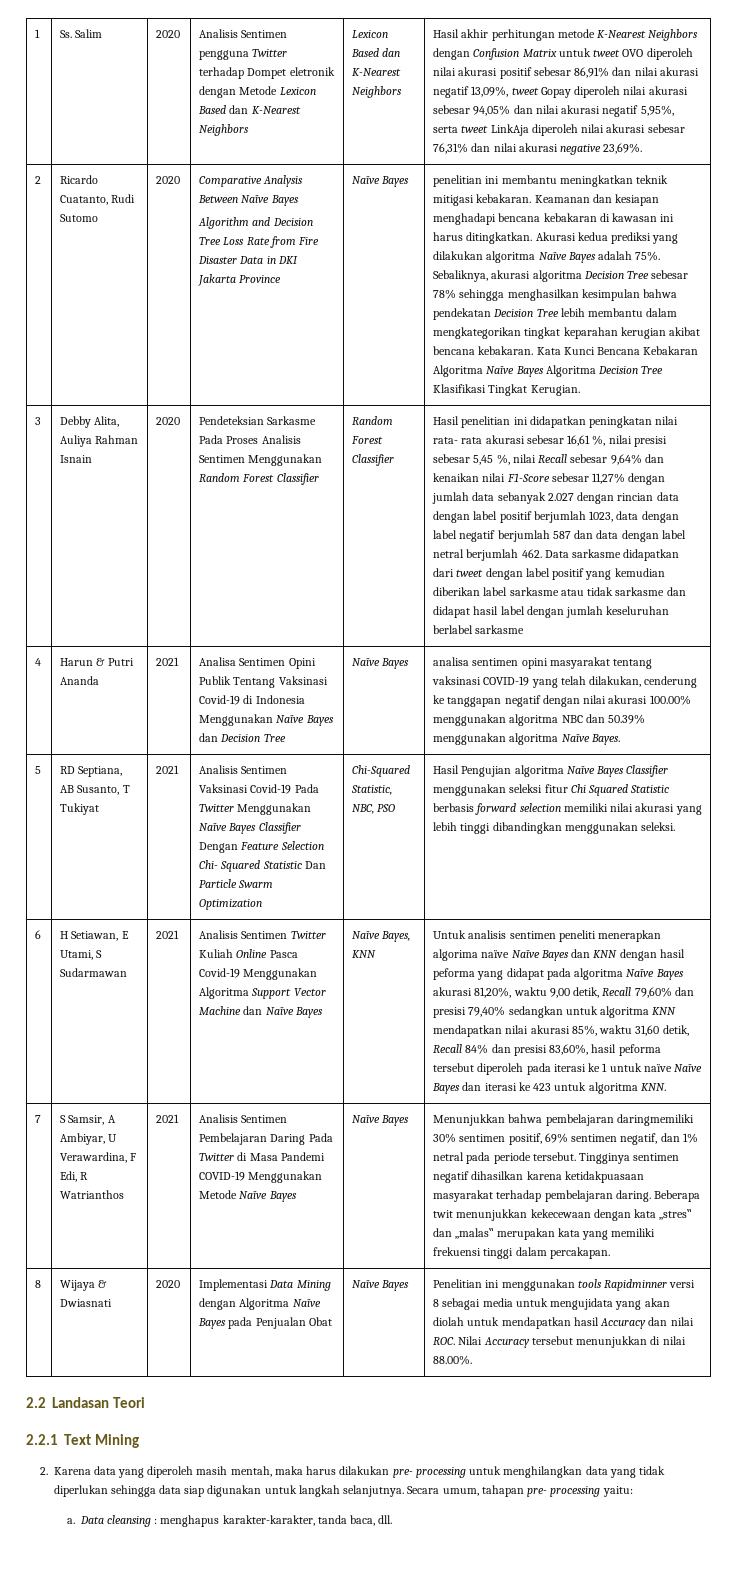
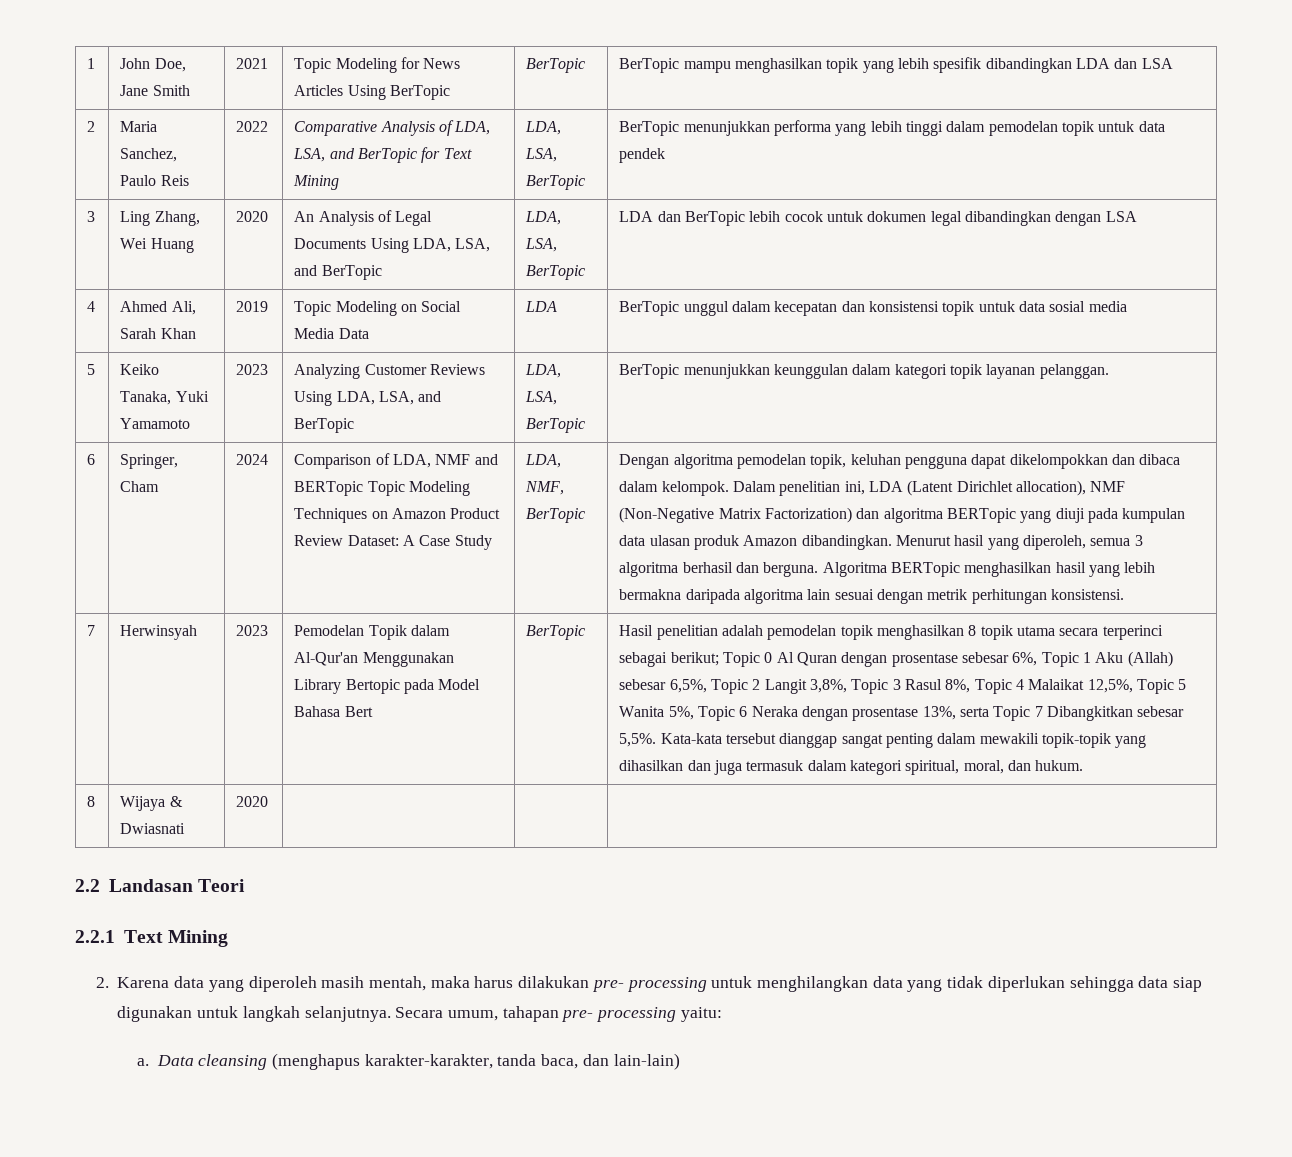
[35,29,41,38] [60,29,103,38] [156,30,181,38] [199,29,288,38] [199,49,288,60] [199,67,335,79] [199,86,316,98] [198,105,301,114] [199,124,250,136] [352,30,389,38] [351,48,401,57] [352,68,402,76] [352,86,403,98] [433,29,699,41] [433,48,693,60] [433,67,699,79] [433,86,688,98] [433,105,674,117] [433,124,685,136] [433,143,643,155] [35,176,42,184] [60,175,99,184] [60,194,136,205] [60,214,99,222] [156,176,181,184] [199,175,304,187] [198,194,299,206] [198,217,313,229] [199,236,320,248] [198,256,298,264] [198,274,282,286] [352,175,410,187] [433,175,669,187] [433,194,660,206] [433,213,675,225] [433,232,679,244] [433,251,661,263] [433,270,689,282] [433,289,678,301] [433,308,678,320] [433,327,701,339] [433,346,699,355] [433,365,664,377] [433,384,580,396] [35,417,42,425] [60,416,120,428] [60,435,139,447] [60,455,93,463] [156,417,181,425] [199,416,317,425] [199,435,301,444] [199,454,323,466] [199,473,319,485] [352,416,394,425] [351,436,384,444] [352,454,395,466] [433,416,679,428] [433,435,667,447] [433,454,664,465] [433,473,666,485] [432,492,679,504] [433,511,679,523] [433,530,686,542] [433,549,680,561] [433,568,665,580] [433,587,686,596] [433,606,670,618] [433,625,525,634] [35,658,42,666] [60,658,134,666] [60,676,100,685] [156,657,180,666] [199,657,316,669] [199,676,328,688] [199,695,305,705] [199,714,334,726] [199,733,286,742] [352,657,410,669] [433,657,653,669] [432,676,698,688] [433,695,691,707] [433,714,646,726] [433,733,620,745] [35,766,42,774] [60,766,123,777] [60,785,130,795] [60,803,100,815] [156,765,180,774] [199,765,288,774] [199,784,319,794] [199,803,312,815] [199,822,301,834] [199,841,324,853] [199,860,326,872] [199,879,274,888] [199,899,263,910] [352,765,411,777] [351,785,393,795] [352,804,396,814] [433,765,669,777] [433,784,670,796] [433,803,702,815] [433,822,676,834] [35,930,42,939] [60,931,129,941] [60,950,103,960] [60,968,128,977] [156,930,180,939] [199,930,326,939] [199,949,298,958] [199,968,318,980] [199,987,326,999] [199,1006,323,1018] [352,930,411,942] [352,950,377,958] [433,930,662,942] [433,949,685,961] [433,968,684,980] [433,987,694,998] [433,1006,677,1018] [433,1025,689,1037] [433,1044,661,1056] [433,1063,703,1075] [432,1082,666,1094] [35,1115,42,1123] [60,1115,116,1125] [60,1133,118,1145] [60,1152,137,1163] [60,1171,89,1182] [60,1190,125,1199] [156,1114,180,1123] [199,1114,288,1123] [199,1133,333,1145] [199,1152,325,1161] [199,1171,323,1183] [199,1190,297,1202] [352,1114,410,1126] [433,1114,694,1126] [433,1133,698,1145] [433,1152,680,1164] [433,1171,644,1183] [433,1190,701,1202] [433,1209,693,1221] [433,1228,656,1240] [433,1247,610,1259] 1 | Ss. Salim | 2020 | Analisis Sentimen pengguna Twitter terhadap Dompet eletronik dengan Metode Lexicon Based dan K-Nearest Neighbors | Lexicon Based dan K-Nearest Neighbors | Hasil akhir perhitungan metode K-Nearest Neighbors dengan Confusion Matrix untuk tweet OVO diperoleh nilai akurasi positif sebesar 86,91% dan nilai akurasi negatif 13,09%, tweet Gopay diperoleh nilai akurasi sebesar 94,05% dan nilai akurasi negatif 5,95%, serta tweet LinkAja diperoleh nilai akurasi sebesar 76,31% dan nilai akurasi negative 23,69%. // 2 | Ricardo Cuatanto, Rudi Sutomo | 2020 | Comparative Analysis Between Naïve Bayes // Algorithm and Decision Tree Loss Rate from Fire Disaster Data in DKI Jakarta Province | Naïve Bayes | penelitian ini membantu meningkatkan teknik mitigasi kebakaran. Keamanan dan kesiapan menghadapi bencana kebakaran di kawasan ini harus ditingkatkan. Akurasi kedua prediksi yang dilakukan algoritma Naïve Bayes adalah 75%. Sebaliknya, akurasi algoritma Decision Tree sebesar 78% sehingga menghasilkan kesimpulan bahwa pendekatan Decision Tree lebih membantu dalam mengkategorikan tingkat keparahan kerugian akibat bencana kebakaran. Kata Kunci Bencana Kebakaran Algoritma Naïve Bayes Algoritma Decision Tree Klasifikasi Tingkat Kerugian. // 3 | Debby Alita, Auliya Rahman Isnain | 2020 | Pendeteksian Sarkasme Pada Proses Analisis Sentimen Menggunakan Random Forest Classifier | Random Forest Classifier | Hasil penelitian ini didapatkan peningkatan nilai rata- rata akurasi sebesar 16,61 %, nilai presisi sebesar 5,45 %, nilai Recall sebesar 9,64% dan kenaikan nilai F1-Score sebesar 11,27% dengan jumlah data sebanyak 2.027 dengan rincian data dengan label positif berjumlah 1023, data dengan label negatif berjumlah 587 dan data dengan label netral berjumlah 462. Data sarkasme didapatkan dari tweet dengan label positif yang kemudian diberikan label sarkasme atau tidak sarkasme dan didapat hasil label dengan jumlah keseluruhan berlabel sarkasme // 4 | Harun & Putri Ananda | 2021 | Analisa Sentimen Opini Publik Tentang Vaksinasi Covid-19 di Indonesia Menggunakan Naïve Bayes dan Decision Tree | Naïve Bayes | analisa sentimen opini masyarakat tentang vaksinasi COVID-19 yang telah dilakukan, cenderung ke tanggapan negatif dengan nilai akurasi 100.00% menggunakan algoritma NBC dan 50.39% menggunakan algoritma Naïve Bayes. // 5 | RD Septiana, AB Susanto, T Tukiyat | 2021 | Analisis Sentimen Vaksinasi Covid-19 Pada Twitter Menggunakan Naïve Bayes Classifier Dengan Feature Selection Chi- Squared Statistic Dan Particle Swarm Optimization | Chi-Squared Statistic, NBC, PSO | Hasil Pengujian algoritma Naïve Bayes Classifier menggunakan seleksi fitur Chi Squared Statistic berbasis forward selection memiliki nilai akurasi yang lebih tinggi dibandingkan menggunakan seleksi. // 6 | H Setiawan, E Utami, S Sudarmawan | 2021 | Analisis Sentimen Twitter Kuliah Online Pasca Covid-19 Menggunakan Algoritma Support Vector Machine dan Naïve Bayes | Naïve Bayes, KNN | Untuk analisis sentimen peneliti menerapkan algorima naïve Naïve Bayes dan KNN dengan hasil peforma yang didapat pada algoritma Naïve Bayes akurasi 81,20%, waktu 9,00 detik, Recall 79,60% dan presisi 79,40% sedangkan untuk algoritma KNN mendapatkan nilai akurasi 85%, waktu 31,60 detik, Recall 84% dan presisi 83,60%, hasil peforma tersebut diperoleh pada iterasi ke 1 untuk naïve Naïve Bayes dan iterasi ke 423 untuk algoritma KNN. // 7 | S Samsir, A Ambiyar, U Verawardina, F Edi, R Watrianthos | 2021 | Analisis Sentimen Pembelajaran Daring Pada Twitter di Masa Pandemi COVID-19 Menggunakan Metode Naïve Bayes | Naïve Bayes | Menunjukkan bahwa pembelajaran daringmemiliki 30% sentimen positif, 69% sentimen negatif, dan 1% netral pada periode tersebut. Tingginya sentimen negatif dihasilkan karena ketidakpuasaan masyarakat terhadap pembelajaran daring. Beberapa twit menunjukkan kekecewaan dengan kata „stres‟ dan „malas‟ merupakan kata yang memiliki frekuensi tinggi dalam percakapan. -> [87,58,96,69] [120,58,186,72] [120,85,190,96] [236,58,269,69] [294,57,461,73] [294,85,451,100] [526,58,586,73] [619,57,1173,73] [87,121,96,132] [120,121,158,132] [120,148,178,162] [120,175,189,186] [236,121,269,132] [294,120,491,136] [293,147,472,163] [293,175,340,190] [525,121,562,135] [525,148,558,162] [526,175,586,190] [619,120,1165,136] [619,148,666,163] [87,211,96,222] [120,211,200,226] [120,238,194,253] [236,211,269,222] [294,210,433,226] [294,238,491,253] [294,265,382,280] [525,211,562,225] [525,238,558,252] [526,265,586,280] [619,211,1137,226] [87,301,96,312] [120,301,196,315] [120,328,196,339] [236,301,269,312] [294,301,462,316] [294,328,369,339] [525,301,558,312] [619,301,1127,316] [87,364,96,375] [120,364,160,375] [120,391,209,405] [120,418,191,429] [236,364,269,375] [294,364,486,379] [294,391,442,406] [294,418,355,433] [525,364,562,378] [525,391,558,405] [526,418,586,433] [619,364,1109,379] [87,454,96,465] [120,454,179,469] [120,481,160,492] [236,454,269,465] [294,453,498,469] [294,481,471,496] [294,508,501,523] [294,535,492,550] [525,454,562,468] [525,481,565,495] [526,508,586,523] [619,454,1181,469] [619,480,1126,496] [619,507,1186,523] [619,535,1143,550] [619,562,1156,577] [619,589,1125,604] [87,625,96,636] [120,625,198,640] [236,625,269,636] [294,625,451,640] [294,652,454,667] [294,679,481,694] [294,706,373,717] [526,625,586,640] [619,625,1163,640] [619,651,1173,667] [619,679,1187,694] [619,706,1185,721] [619,733,1147,748] [619,760,1084,775] 1 | John Doe, Jane Smith | 2021 | Topic Modeling for News Articles Using BerTopic | BerTopic | BerTopic mampu menghasilkan topik yang lebih spesifik dibandingkan LDA dan LSA // 2 | Maria Sanchez, Paulo Reis | 2022 | Comparative Analysis of LDA, LSA, and BerTopic for Text Mining | LDA, LSA, BerTopic | BerTopic menunjukkan performa yang lebih tinggi dalam pemodelan topik untuk data pendek // 3 | Ling Zhang, Wei Huang | 2020 | An Analysis of Legal Documents Using LDA, LSA, and BerTopic | LDA, LSA, BerTopic | LDA dan BerTopic lebih cocok untuk dokumen legal dibandingkan dengan LSA // 4 | Ahmed Ali, Sarah Khan | 2019 | Topic Modeling on Social Media Data | LDA | BerTopic unggul dalam kecepatan dan konsistensi topik untuk data sosial media // 5 | Keiko Tanaka, Yuki Yamamoto | 2023 | Analyzing Customer Reviews Using LDA, LSA, and BerTopic | LDA, LSA, BerTopic | BerTopic menunjukkan keunggulan dalam kategori topik layanan pelanggan. // 6 | Springer, Cham | 2024 | Comparison of LDA, NMF and BERTopic Topic Modeling Techniques on Amazon Product Review Dataset: A Case Study | LDA, NMF, BerTopic | Dengan algoritma pemodelan topik, keluhan pengguna dapat dikelompokkan dan dibaca dalam kelompok. Dalam penelitian ini, LDA (Latent Dirichlet allocation), NMF (Non-Negative Matrix Factorization) dan algoritma BERTopic yang diuji pada kumpulan data ulasan produk Amazon dibandingkan. Menurut hasil yang diperoleh, semua 3 algoritma berhasil dan berguna. Algoritma BERTopic menghasilkan hasil yang lebih bermakna daripada algoritma lain sesuai dengan metrik perhitungan konsistensi. // 7 | Herwinsyah | 2023 | Pemodelan Topik dalam Al-Qur'an Menggunakan Library Bertopic pada Model Bahasa Bert | BerTopic | Hasil penelitian adalah pemodelan topik menghasilkan 8 topik utama secara terperinci sebagai berikut; Topic 0 Al Quran dengan prosentase sebesar 6%, Topic 1 Aku (Allah) sebesar 6,5%, Topic 2 Langit 3,8%, Topic 3 Rasul 8%, Topic 4 Malaikat 12,5%, Topic 5 Wanita 5%, Topic 6 Neraka dengan prosentase 13%, serta Topic 7 Dibangkitkan sebesar 5,5%. Kata-kata tersebut dianggap sangat penting dalam mewakili topik-topik yang dihasilkan dan juga termasuk dalam kategori spiritual, moral, dan hukum.
[199,1279,331,1291] [199,1298,321,1310] [198,1317,332,1329] [352,1279,410,1291] [433,1279,696,1291] [433,1298,670,1310] [433,1317,694,1329] [433,1336,686,1348] [433,1355,473,1365] Implementasi Data Mining dengan Algoritma Naïve Bayes pada Penjualan Obat | Naïve Bayes | Penelitian ini menggunakan tools Rapidminner versi 8 sebagai media untuk mengujidata yang akan diolah untuk mendapatkan hasil Accuracy dan nilai ROC. Nilai Accuracy tersebut menunjukkan di nilai 88.00%. -> (269, 801) | |
[154,1515,220,1527] : menghapus -> [271,1053,360,1070] (menghapus
[378,1515,393,1524] dll. -> [582,1053,680,1070] dan lain-lain)

